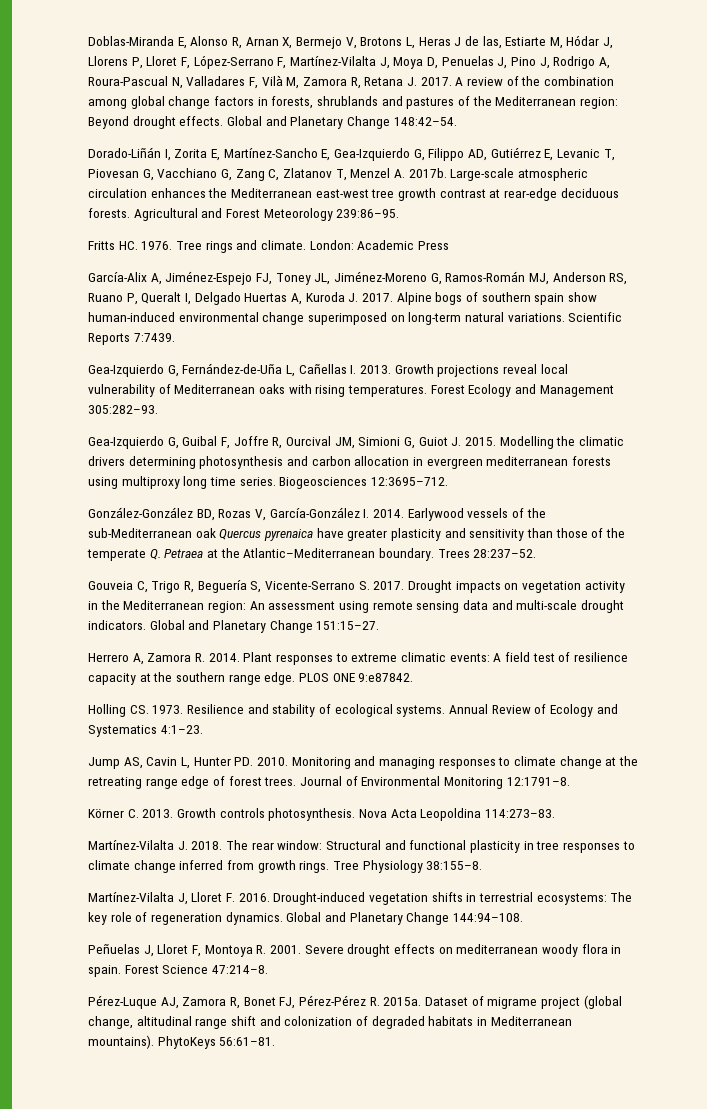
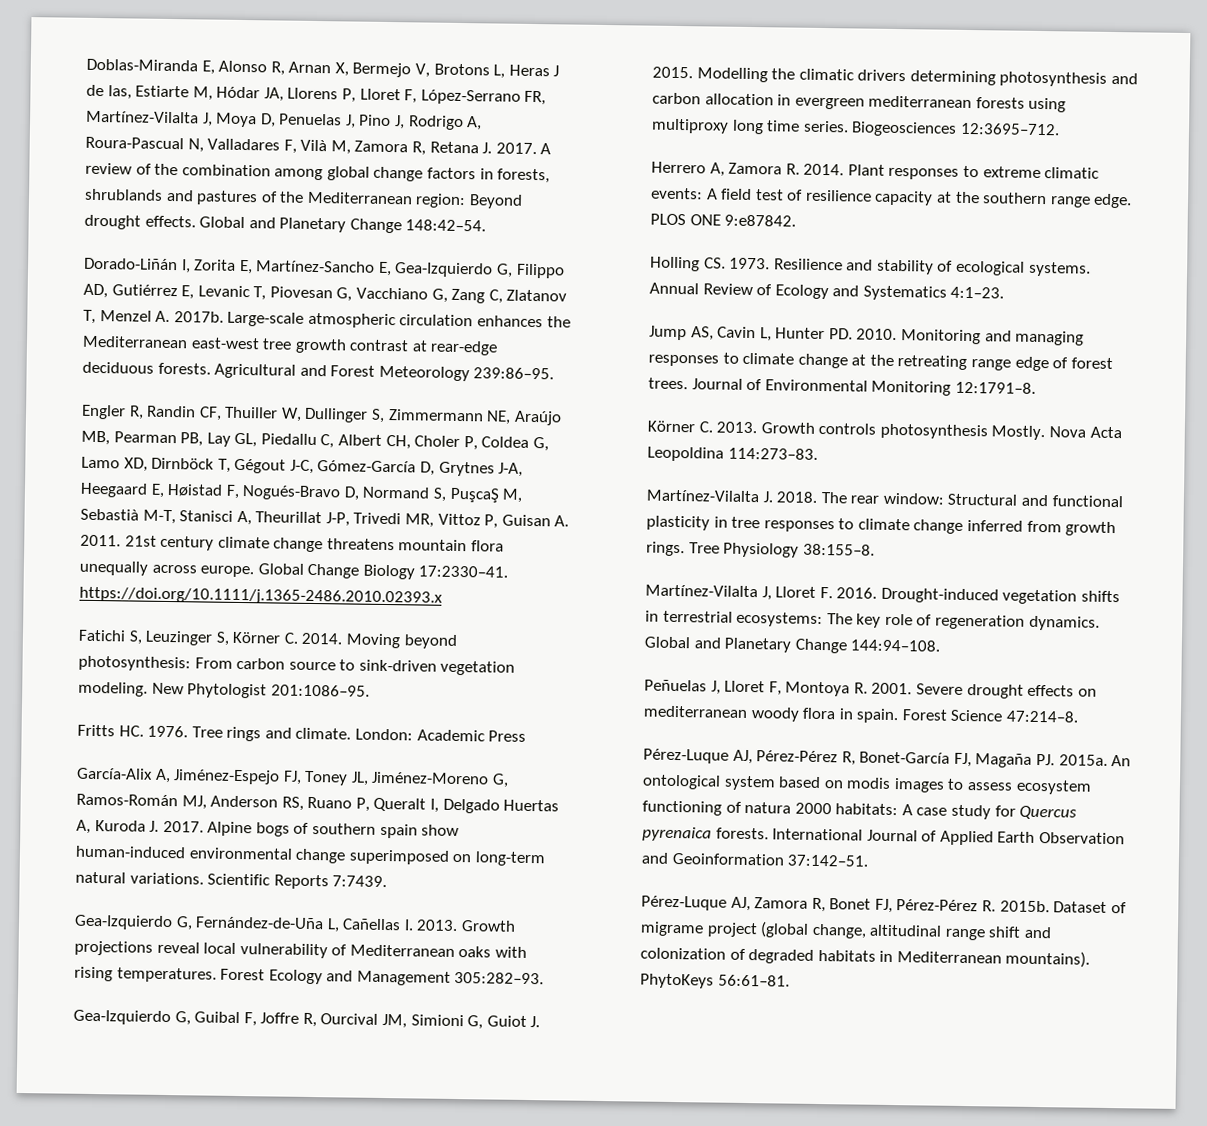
[603,37,614,49] J, -> [263,87,284,102] JA,
[277,57,287,69] F, -> [524,90,547,106] FR,
(400, 213) none -> [80,404,562,426] [80,430,549,452] [80,456,524,477] [79,482,524,503] [79,508,570,529] [79,534,505,553] [78,560,509,580] [78,586,443,606] [77,629,457,649] [77,655,516,676] [77,681,370,699] // Engler R, Randin CF, Thuiller W, Dullinger S, Zimmermann NE, Araújo MB, Pearman PB, Lay GL, Piedallu C, Albert CH, Choler P, Coldea G, Lamo XD, Dirnböck T, Gégout J-C, Gómez-García D, Grytnes J-A, Heegaard E, Høistad F, Nogués-Bravo D, Normand S, PuşcaŞ M, Sebastià M-T, Stanisci A, Theurillat J-P, Trivedi MR, Vittoz P, Guisan A. 2011. 21st century climate change threatens mountain flora unequally across europe. Global Change Biology 17:2330–41. https://doi.org/10.1111/j.1365-2486.2010.02393.x // Fatichi S, Leuzinger S, Körner C. 2014. Moving beyond photosynthesis: From carbon source to sink-driven vegetation modeling. New Phytologist 201:1086–95.
[88,507,546,521] [88,528,625,541] [87,548,537,561] [88,580,625,593] [88,600,624,613] [88,620,380,633] // González-González BD, Rozas V, García-González I. 2014. Earlywood vessels of the sub-Mediterranean oak Quercus pyrenaica have greater plasticity and sensitivity than those of the temperate Q. Petraea at the Atlantic–Mediterranean boundary. Trees 28:237–52. // Gouveia C, Trigo R, Beguería S, Vicente-Serrano S. 2017. Drought impacts on vegetation activity in the Mediterranean region: An assessment using remote sensing data and multi-scale drought indicators. Global and Planetary Change 151:15–27. -> (1060, 129) none
[268,808,356,821] photosynthesis. -> [879,423,1046,441] photosynthesis Mostly.
(269, 969) none -> [642,748,1132,768] [641,774,1092,795] [641,800,1078,820] [641,826,1126,846] [640,852,869,867] // Pérez-Luque AJ, Pérez-Pérez R, Bonet-García FJ, Magaña PJ. 2015a. An ontological system based on modis images to assess ecosystem functioning of natura 2000 habitats: A case study for Quercus pyrenaica forests. International Journal of Applied Earth Observation and Geoinformation 37:142–51.
[383,997,422,1006] 2015a. -> [999,900,1050,913] 2015b.

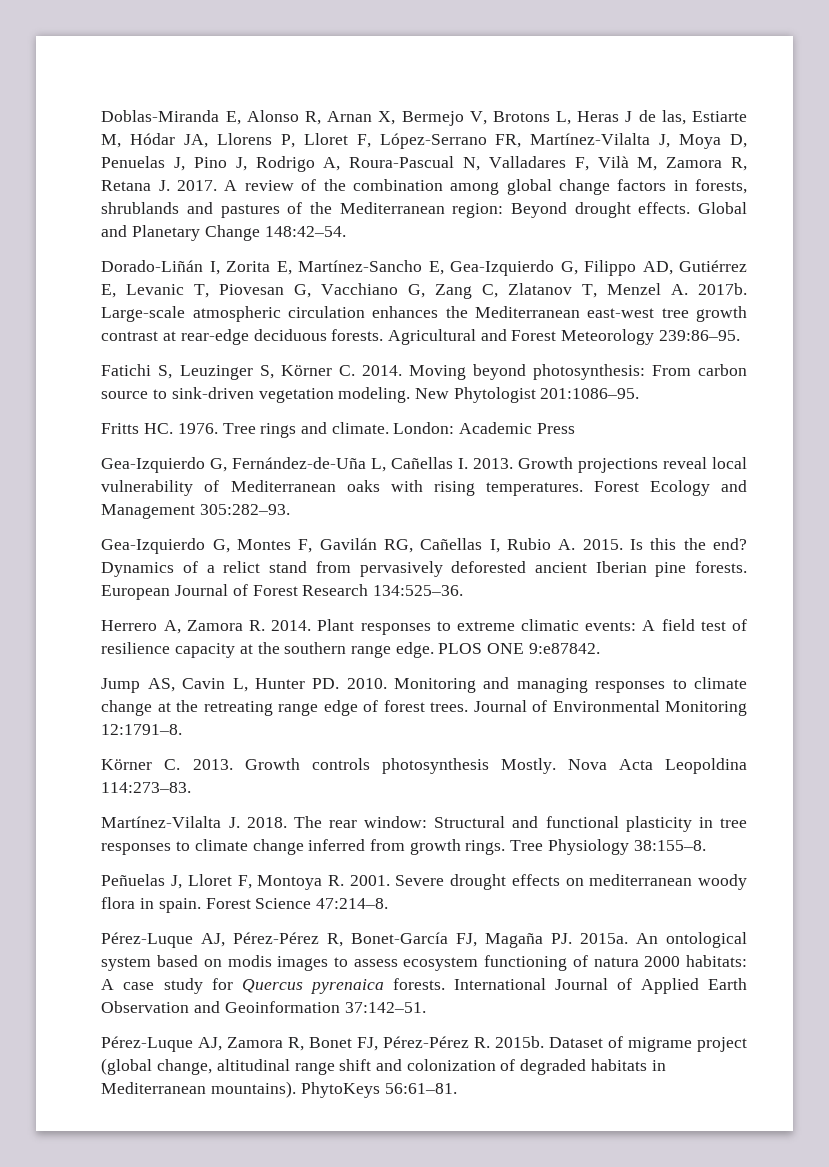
[80,404,562,426] [80,430,549,452] [80,456,524,477] [79,482,524,503] [79,508,570,529] [79,534,505,553] [78,560,509,580] [78,586,443,606] // Engler R, Randin CF, Thuiller W, Dullinger S, Zimmermann NE, Araújo MB, Pearman PB, Lay GL, Piedallu C, Albert CH, Choler P, Coldea G, Lamo XD, Dirnböck T, Gégout J-C, Gómez-García D, Grytnes J-A, Heegaard E, Høistad F, Nogués-Bravo D, Normand S, PuşcaŞ M, Sebastià M-T, Stanisci A, Theurillat J-P, Trivedi MR, Vittoz P, Guisan A. 2011. 21st century climate change threatens mountain flora unequally across europe. Global Change Biology 17:2330–41. https://doi.org/10.1111/j.1365-2486.2010.02393.x -> (740, 335) none
[75,767,510,788] [75,793,560,814] [75,819,460,839] [74,845,546,867] [74,871,388,890] // García-Alix A, Jiménez-Espejo FJ, Toney JL, Jiménez-Moreno G, Ramos-Román MJ, Anderson RS, Ruano P, Queralt I, Delgado Huertas A, Kuroda J. 2017. Alpine bogs of southern spain show human-induced environmental change superimposed on long-term natural variations. Scientific Reports 7:7439. -> (575, 428) none
[194,1011,541,1030] [651,66,1139,87] [651,92,1067,113] [650,118,1060,137] Guibal F, Joffre R, Ourcival JM, Simioni G, Guiot J. 2015. Modelling the climatic drivers determining photosynthesis and carbon allocation in evergreen mediterranean forests using multiproxy long time series. Biogeosciences 12:3695–712. -> [237,538,748,553] [101,561,747,577] [101,584,464,600] Montes F, Gavilán RG, Cañellas I, Rubio A. 2015. Is this the end? Dynamics of a relict stand from pervasively deforested ancient Iberian pine forests. European Journal of Forest Research 134:525–36.
[649,256,1091,277] [648,282,1005,301] // Holling CS. 1973. Resilience and stability of ecological systems. Annual Review of Ecology and Systematics 4:1–23. -> (600, 648) none
[644,584,1121,605] [644,610,1100,631] [643,636,941,654] // Martínez-Vilalta J, Lloret F. 2016. Drought-induced vegetation shifts in terrestrial ecosystems: The key role of regeneration dynamics. Global and Planetary Change 144:94–108. -> (706, 845) none

